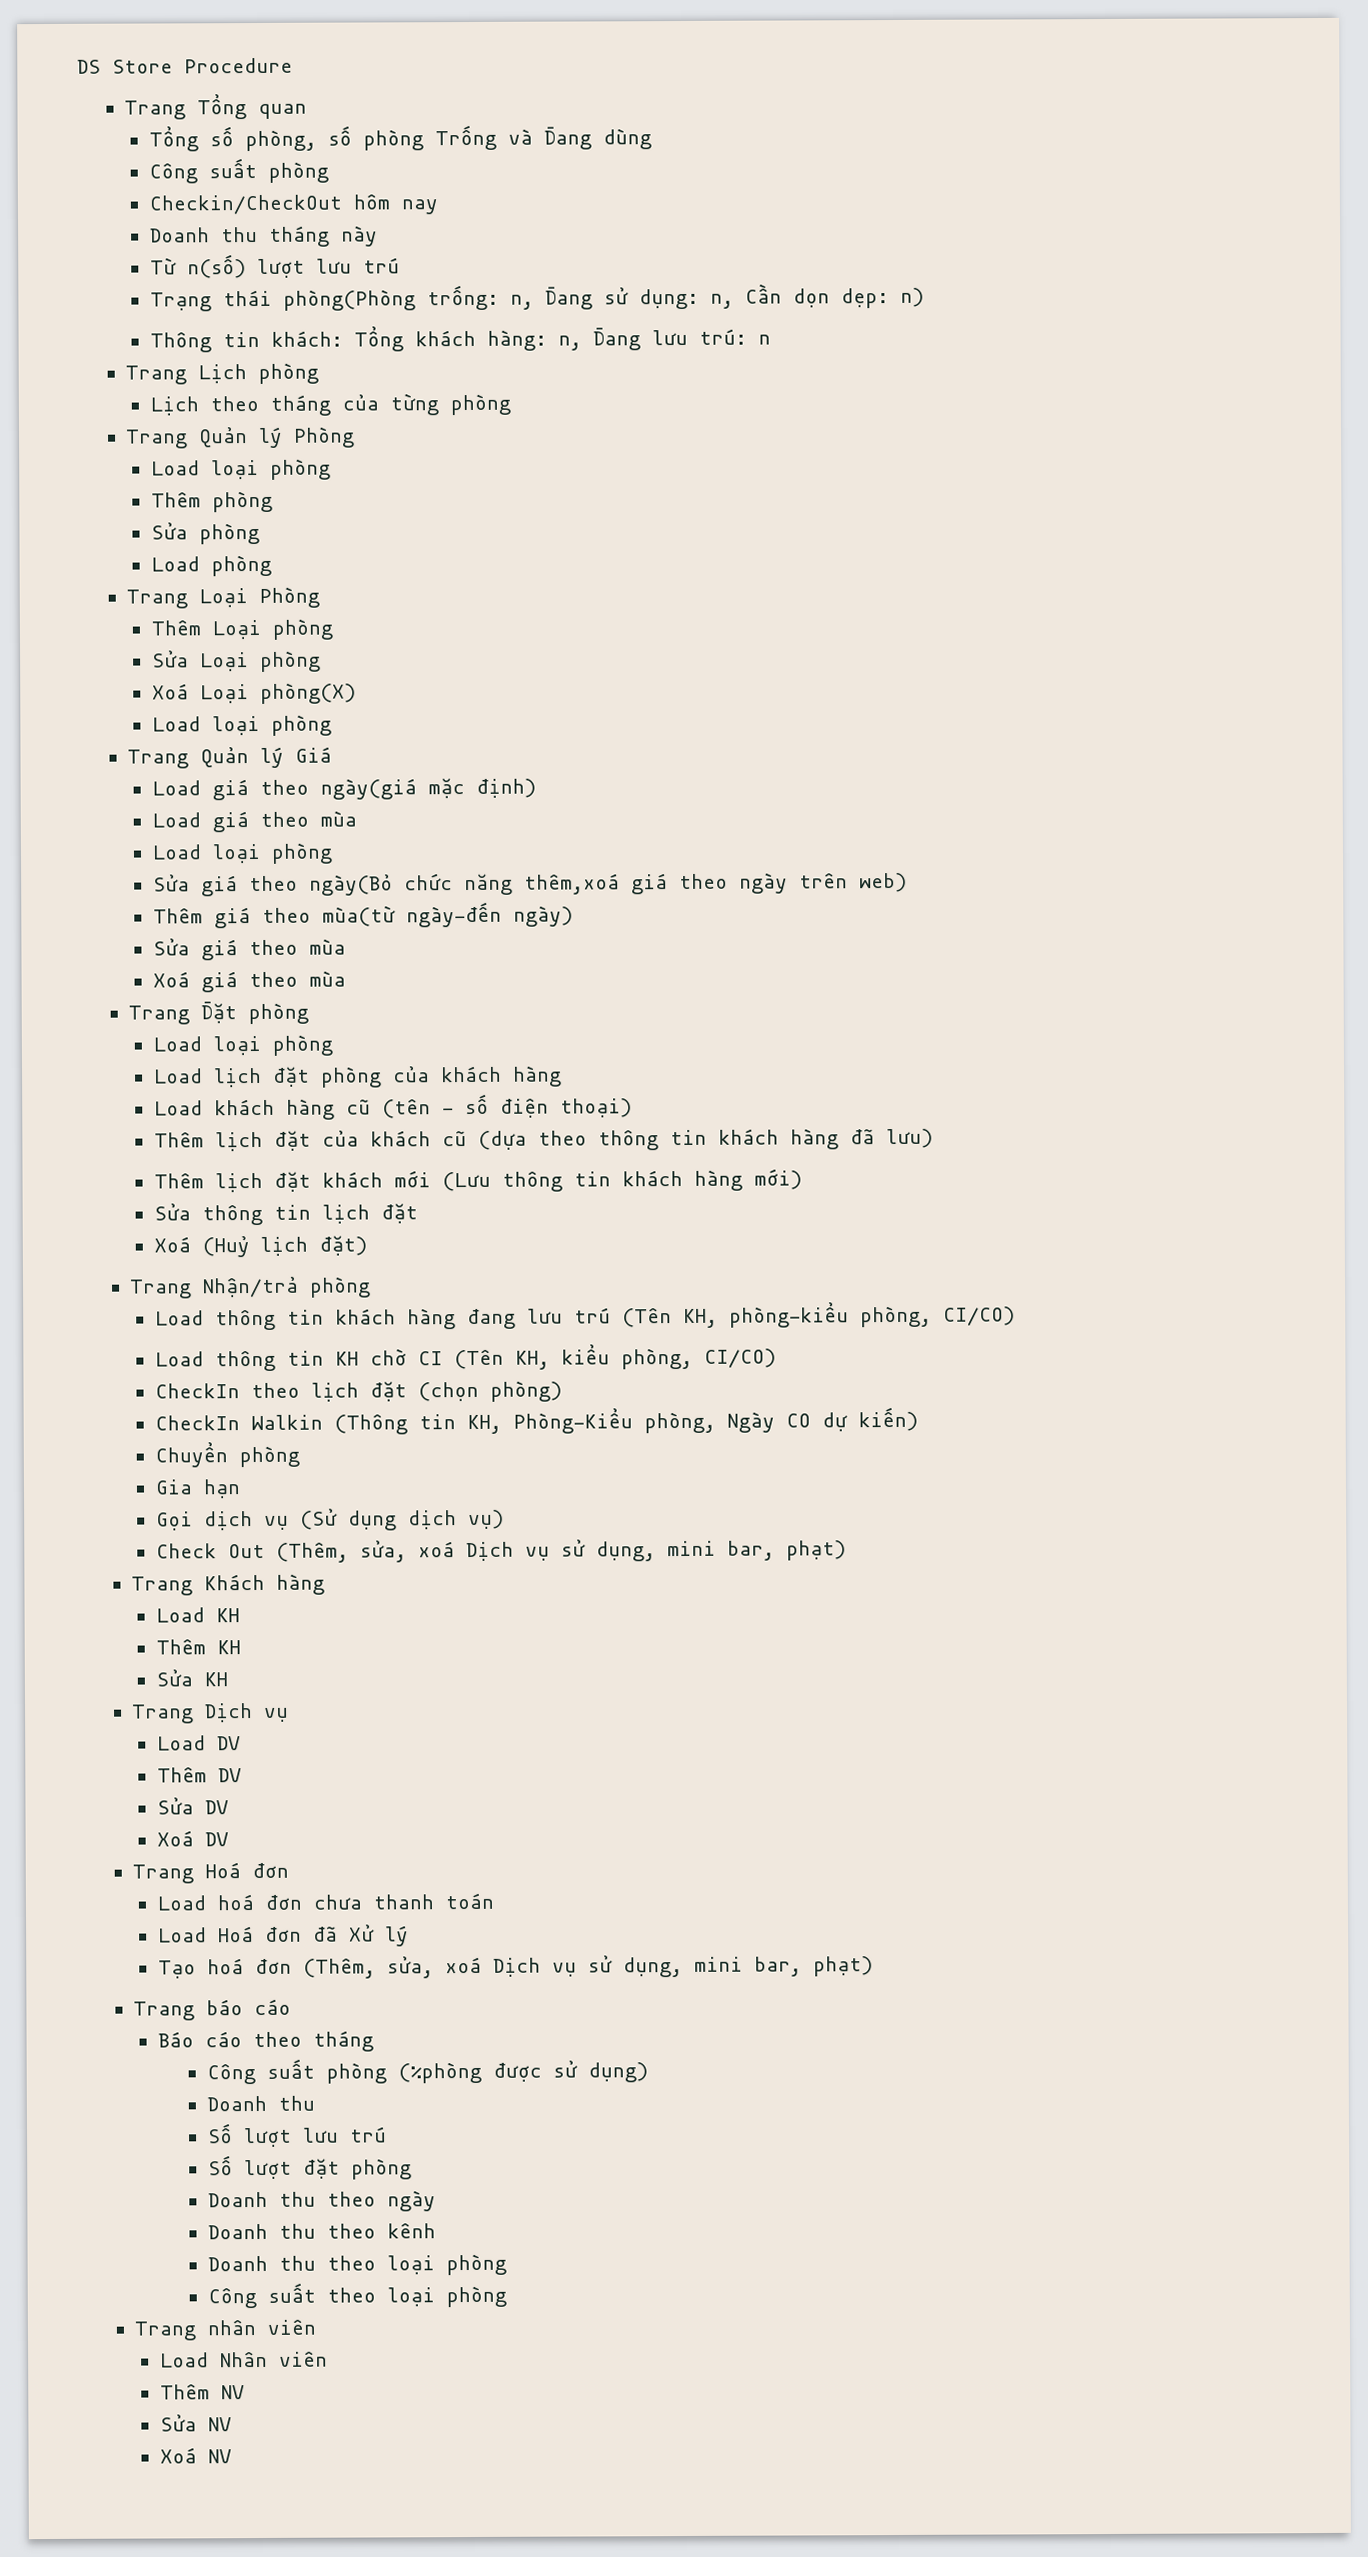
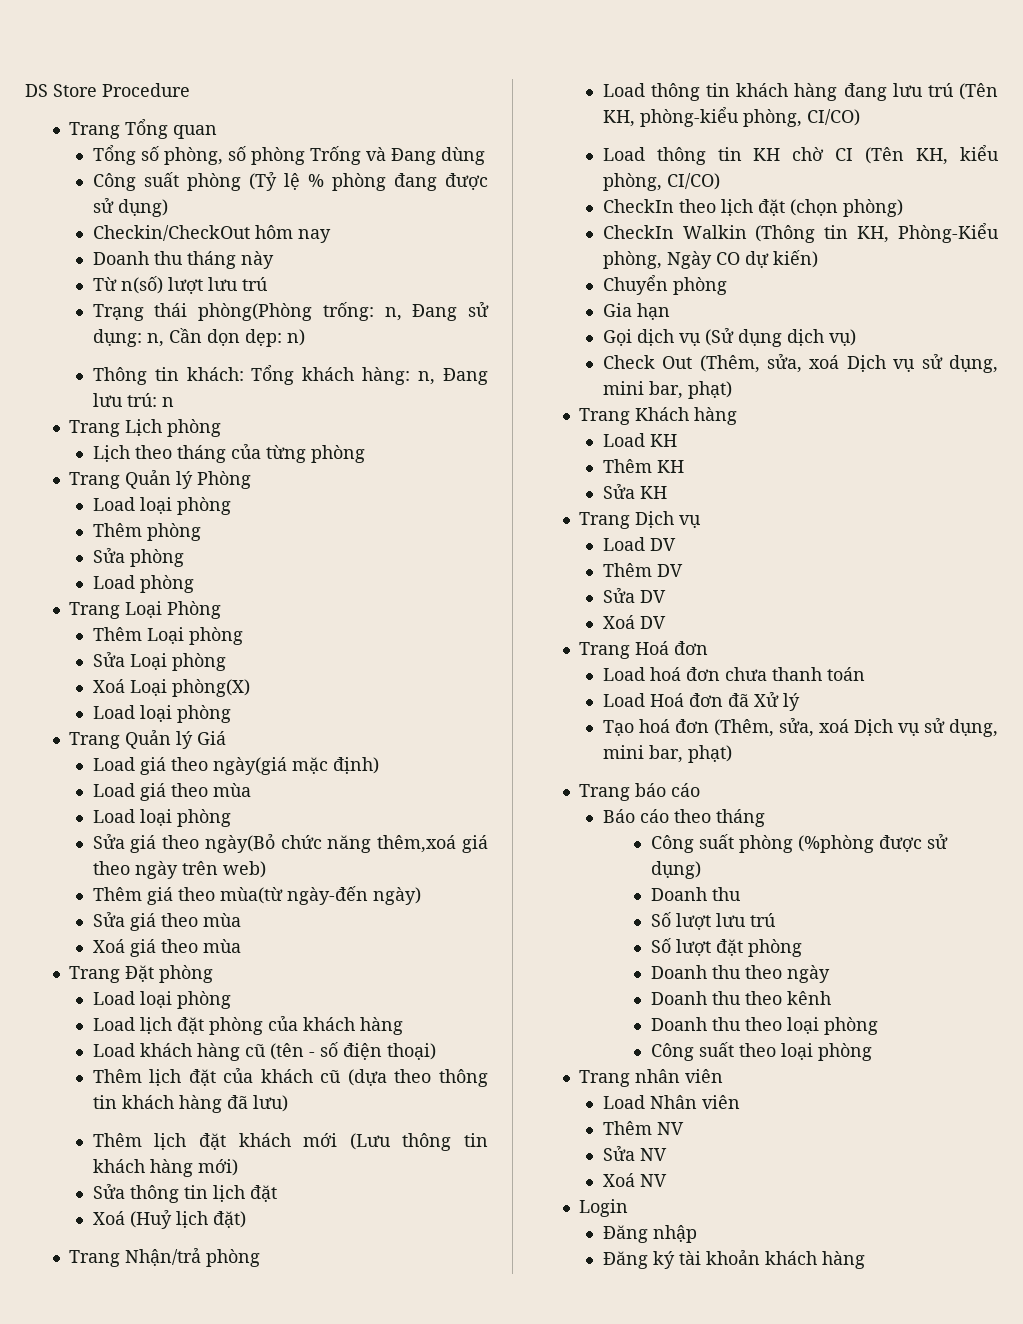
(329, 172) none -> [248,172,489,191] [92,198,168,217] (Tỷ lệ % phòng đang được sử dụng)
(232, 2456) none -> [578,1199,628,1217] [602,1225,697,1243] [602,1250,865,1269] // Login // Đăng nhập // Đăng ký tài khoản khách hàng

